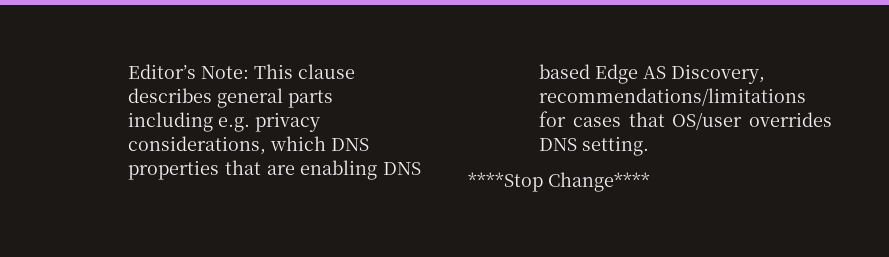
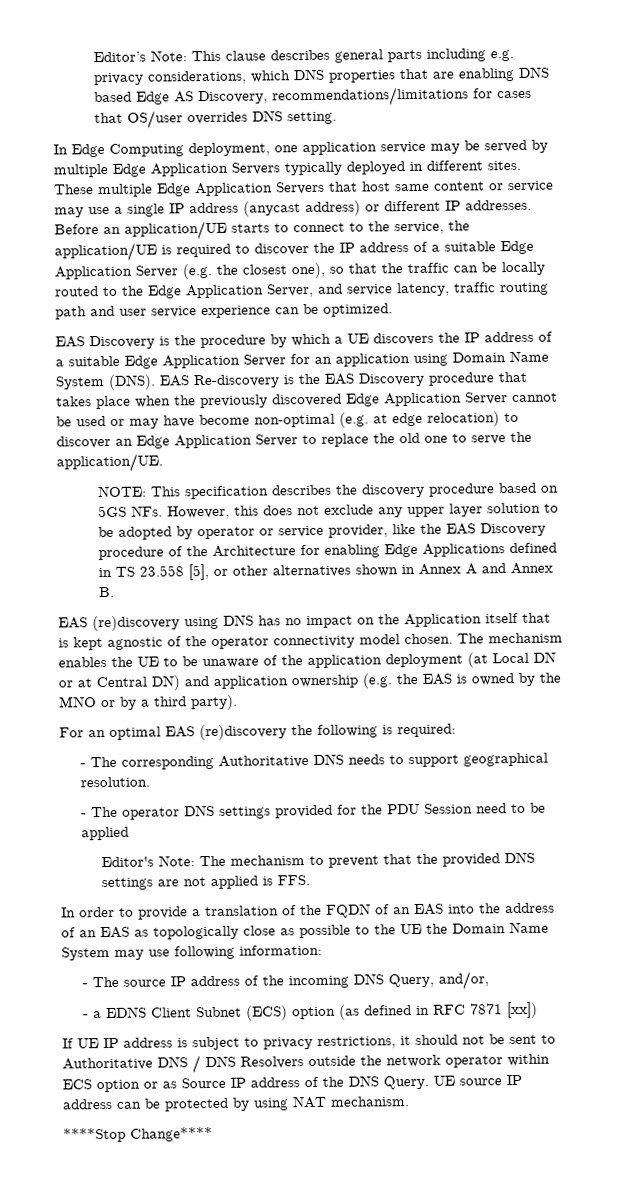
(650, 146) none -> [53,139,548,158] [53,160,521,178] [54,180,554,198] [54,199,532,218] [54,220,470,240] [54,240,534,262] [54,261,545,280] [55,282,549,299] [55,303,393,320] [55,331,553,350] [55,350,549,369] [55,371,527,390] [56,392,558,410] [56,411,519,429] [56,431,532,449] [56,453,163,473] [97,482,560,500] [98,502,560,520] [98,522,547,540] [98,542,558,561] [98,562,554,581] [98,586,116,598] [58,612,551,632] [58,632,563,651] [58,651,556,669] [58,672,561,691] [59,694,238,711] [59,723,456,741] [79,752,548,770] [79,776,150,788] [80,802,546,820] [80,826,129,841] [101,851,536,868] [101,875,311,891] [61,902,555,920] [61,921,549,940] [61,944,322,961] [81,971,489,990] [82,1001,538,1021] [62,1034,556,1051] [62,1053,550,1074] [62,1074,522,1093] [62,1095,410,1112] // In Edge Computing deployment, one application service may be served by multiple Edge Application Servers typically deployed in different sites. These multiple Edge Application Servers that host same content or service may use a single IP address (anycast address) or different IP addresses. Before an application/UE starts to connect to the service, the application/UE is required to discover the IP address of a suitable Edge Application Server (e.g. the closest one), so that the traffic can be locally routed to the Edge Application Server, and service latency, traffic routing path and user service experience can be optimized. // EAS Discovery is the procedure by which a UE discovers the IP address of a suitable Edge Application Server for an application using Domain Name System (DNS). EAS Re-discovery is the EAS Discovery procedure that takes place when the previously discovered Edge Application Server cannot be used or may have become non-optimal (e.g. at edge relocation) to discover an Edge Application Server to replace the old one to serve the application/UE. // NOTE: This specification describes the discovery procedure based on 5GS NFs. However, this does not exclude any upper layer solution to be adopted by operator or service provider, like the EAS Discovery procedure of the Architecture for enabling Edge Applications defined in TS 23.558 [5], or other alternatives shown in Annex A and Annex B. // EAS (re)discovery using DNS has no impact on the Application itself that is kept agnostic of the operator connectivity model chosen. The mechanism enables the UE to be unaware of the application deployment (at Local DN or at Central DN) and application ownership (e.g. the EAS is owned by the MNO or by a third party). // For an optimal EAS (re)discovery the following is required: // - The corresponding Authoritative DNS needs to support geographical resolution. // - The operator DNS settings provided for the PDU Session need to be applied // Editor's Note: The mechanism to prevent that the provided DNS settings are not applied is FFS. // In order to provide a translation of the FQDN of an EAS into the address of an EAS as topologically close as possible to the UE the Domain Name System may use following information: // - The source IP address of the incoming DNS Query, and/or, // - a EDNS Client Subnet (ECS) option (as defined in RFC 7871 [xx]) // If UE IP address is subject to privacy restrictions, it should not be sent to Authoritative DNS / DNS Resolvers outside the network operator within ECS option or as Source IP address of the DNS Query. UE source IP address can be protected by using NAT mechanism.

